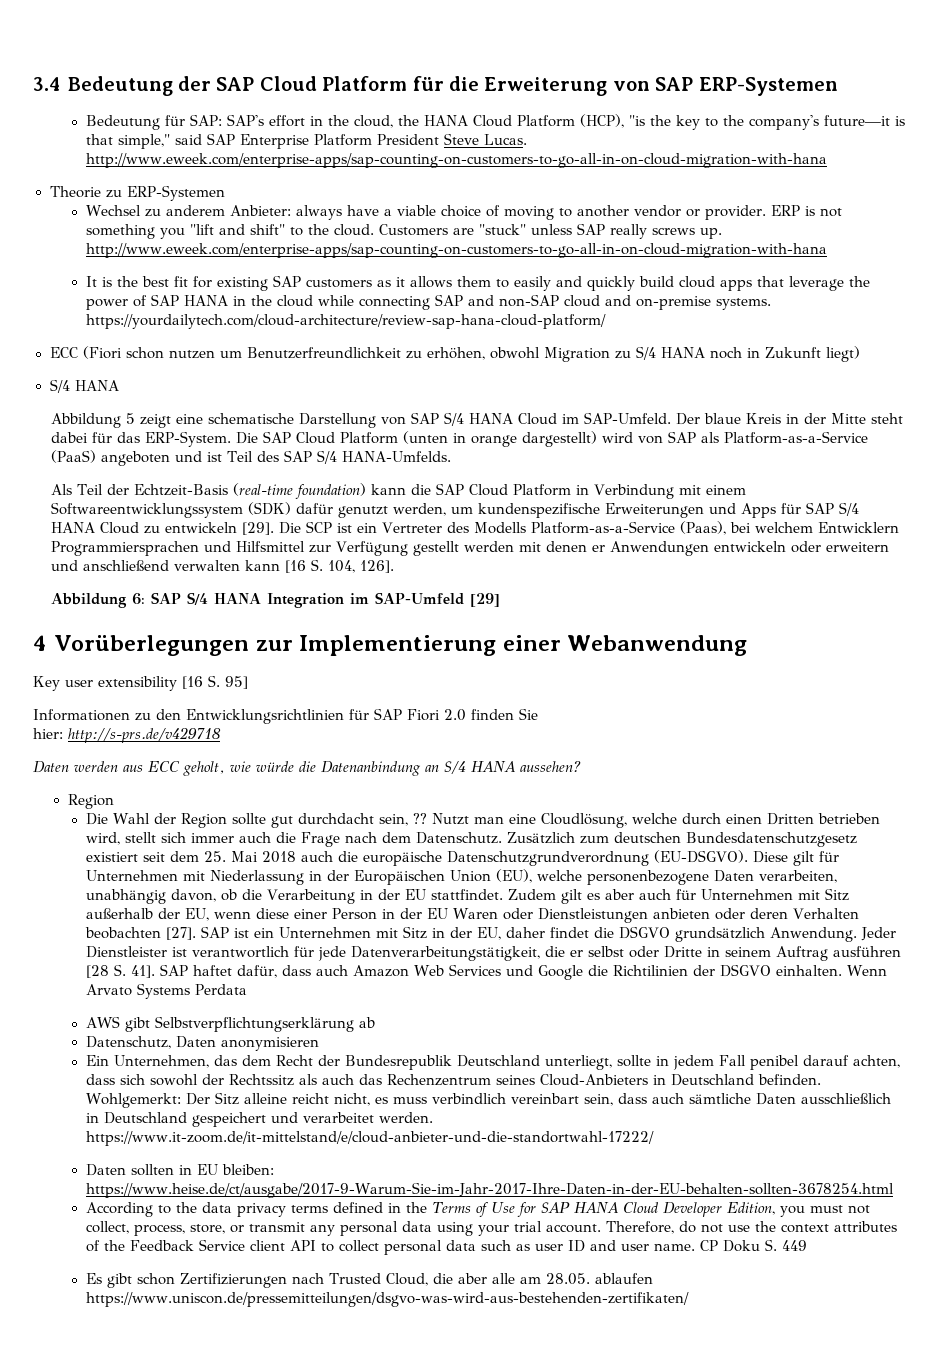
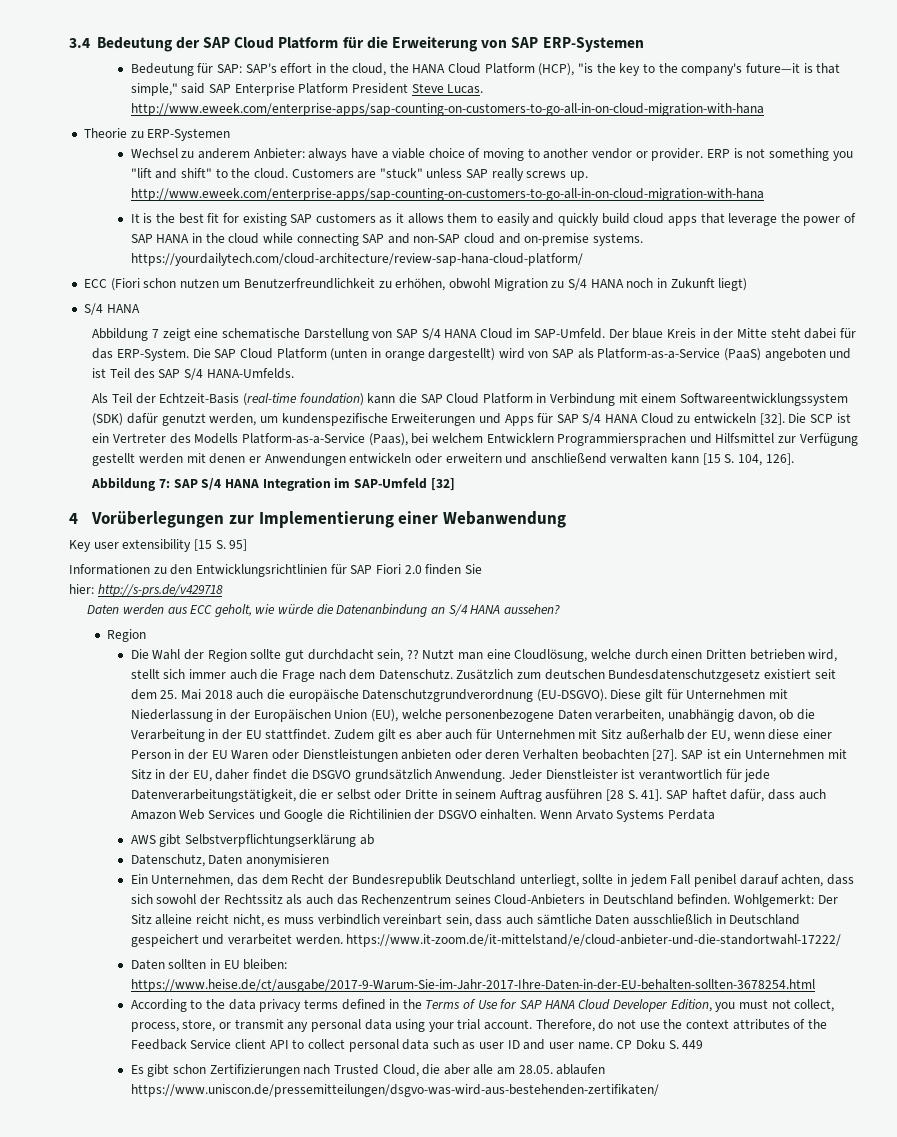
[126,413,136,424] 5 -> [152,329,160,338] 7
[242,522,275,535] [29]. -> [759,413,785,425] [32].
[285,560,307,573] [16 -> [702,453,721,465] [15
[132,593,146,605] 6: -> [159,479,171,488] 7:
[470,593,501,607] [29] -> [430,478,455,491] [32]
[182,676,203,689] [16 -> [193,539,212,551] [15

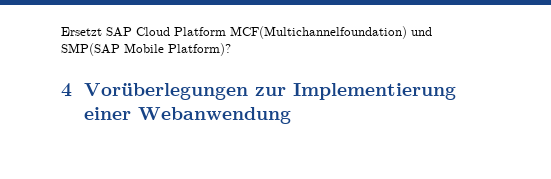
[69,36,644,52] [130,63,841,76] [130,83,484,96] [130,103,764,116] [83,128,231,141] [130,148,853,161] [130,168,589,181] [130,188,764,201] [130,213,857,226] [130,233,644,246] [130,253,583,266] [83,278,748,291] [83,303,140,315] [92,328,856,341] [92,348,852,361] [92,368,294,380] [92,393,849,406] [92,413,851,426] [92,433,858,446] [92,453,794,466] [91,477,455,491] 3.4 Bedeutung der SAP Cloud Platform für die Erweiterung von SAP ERP-Systemen // Bedeutung für SAP: SAP's effort in the cloud, the HANA Cloud Platform (HCP), "is the key to the company's future—it is that simple," said SAP Enterprise Platform President Steve Lucas. http://www.eweek.com/enterprise-apps/sap-counting-on-customers-to-go-all-in-on-cloud-migration-with-hana // Theorie zu ERP-Systemen // Wechsel zu anderem Anbieter: always have a viable choice of moving to another vendor or provider. ERP is not something you "lift and shift" to the cloud. Customers are "stuck" unless SAP really screws up. http://www.eweek.com/enterprise-apps/sap-counting-on-customers-to-go-all-in-on-cloud-migration-with-hana // It is the best fit for existing SAP customers as it allows them to easily and quickly build cloud apps that leverage the power of SAP HANA in the cloud while connecting SAP and non-SAP cloud and on-premise systems. https://yourdailytech.com/cloud-architecture/review-sap-hana-cloud-platform/ // ECC (Fiori schon nutzen um Benutzerfreundlichkeit zu erhöhen, obwohl Migration zu S/4 HANA noch in Zukunft liegt) // S/4 HANA // Abbildung 7 zeigt eine schematische Darstellung von SAP S/4 HANA Cloud im SAP-Umfeld. Der blaue Kreis in der Mitte steht dabei für das ERP-System. Die SAP Cloud Platform (unten in orange dargestellt) wird von SAP als Platform-as-a-Service (PaaS) angeboten und ist Teil des SAP S/4 HANA-Umfelds. // Als Teil der Echtzeit-Basis (real-time foundation) kann die SAP Cloud Platform in Verbindung mit einem Softwareentwicklungssystem (SDK) dafür genutzt werden, um kundenspezifische Erweiterungen und Apps für SAP S/4 HANA Cloud zu entwickeln [32]. Die SCP ist ein Vertreter des Modells Platform-as-a-Service (Paas), bei welchem Entwicklern Programmiersprachen und Hilfsmittel zur Verfügung gestellt werden mit denen er Anwendungen entwickeln oder erweitern und anschließend verwalten kann [15 S. 104, 126]. // Abbildung 7: SAP S/4 HANA Integration im SAP-Umfeld [32] -> [61,26,432,39] [61,43,231,56] Ersetzt SAP Cloud Platform MCF(Multichannelfoundation) und SMP(SAP Mobile Platform)?
[69,539,248,552] [69,564,482,577] [69,584,223,597] [87,604,560,617] [107,629,147,642] [130,649,838,662] [130,669,836,682] [130,689,789,702] [130,709,816,722] [130,729,832,742] [130,749,847,762] [130,769,771,782] [130,789,826,802] [130,809,716,822] [130,834,374,847] [130,854,329,867] [130,874,854,887] [130,894,838,907] [130,914,801,927] [130,934,842,947] [130,959,288,970] [130,979,815,992] [130,999,835,1012] [130,1019,827,1032] [130,1039,704,1052] [130,1064,606,1077] [130,1084,659,1097] // Key user extensibility [15 S. 95] // Informationen zu den Entwicklungsrichtlinien für SAP Fiori 2.0 finden Sie // hier: http://s-prs.de/v429718 // Daten werden aus ECC geholt, wie würde die Datenanbindung an S/4 HANA aussehen? // Region // Die Wahl der Region sollte gut durchdacht sein, ?? Nutzt man eine Cloudlösung, welche durch einen Dritten betrieben wird, stellt sich immer auch die Frage nach dem Datenschutz. Zusätzlich zum deutschen Bundesdatenschutzgesetz existiert seit dem 25. Mai 2018 auch die europäische Datenschutzgrundverordnung (EU-DSGVO). Diese gilt für Unternehmen mit Niederlassung in der Europäischen Union (EU), welche personenbezogene Daten verarbeiten, unabhängig davon, ob die Verarbeitung in der EU stattfindet. Zudem gilt es aber auch für Unternehmen mit Sitz außerhalb der EU, wenn diese einer Person in der EU Waren oder Dienstleistungen anbieten oder deren Verhalten beobachten [27]. SAP ist ein Unternehmen mit Sitz in der EU, daher findet die DSGVO grundsätzlich Anwendung. Jeder Dienstleister ist verantwortlich für jede Datenverarbeitungstätigkeit, die er selbst oder Dritte in seinem Auftrag ausführen [28 S. 41]. SAP haftet dafür, dass auch Amazon Web Services und Google die Richtilinien der DSGVO einhalten. Wenn Arvato Systems Perdata // AWS gibt Selbstverpflichtungserklärung ab // Datenschutz, Daten anonymisieren // Ein Unternehmen, das dem Recht der Bundesrepublik Deutschland unterliegt, sollte in jedem Fall penibel darauf achten, dass sich sowohl der Rechtssitz als auch das Rechenzentrum seines Cloud-Anbieters in Deutschland befinden. Wohlgemerkt: Der Sitz alleine reicht nicht, es muss verbindlich vereinbart sein, dass auch sämtliche Daten ausschließlich in Deutschland gespeichert und verarbeitet werden. https://www.it-zoom.de/it-mittelstand/e/cloud-anbieter-und-die-standortwahl-17222/ // Daten sollten in EU bleiben: https://www.heise.de/ct/ausgabe/2017-9-Warum-Sie-im-Jahr-2017-Ihre-Daten-in-der-EU-behalten-sollten-3678254.html // According to the data privacy terms defined in the Terms of Use for SAP HANA Cloud Developer Edition, you must not collect, process, store, or transmit any personal data using your trial account. Therefore, do not use the context attributes of the Feedback Service client API to collect personal data such as user ID and user name. CP Doku S. 449 // Es gibt schon Zertifizierungen nach Trusted Cloud, die aber alle am 28.05. ablaufen https://www.uniscon.de/pressemitteilungen/dsgvo-was-wird-aus-bestehenden-zertifikaten/ -> (291, 115) none

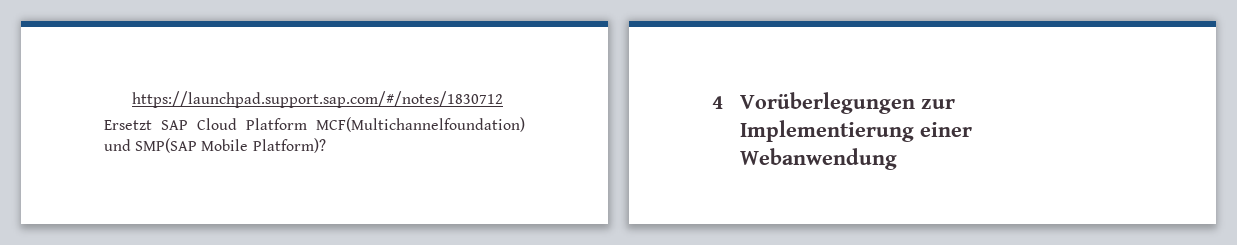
(61, 31) none -> [132,91,504,108] https://launchpad.support.sap.com/#/notes/1830712 //

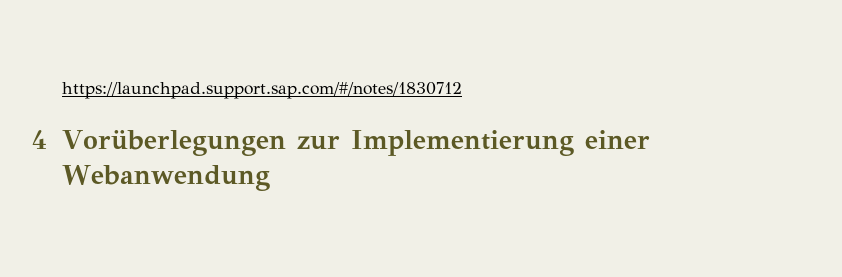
[104,117,525,132] [104,138,326,153] // Ersetzt SAP Cloud Platform MCF(Multichannelfoundation) und SMP(SAP Mobile Platform)? -> (463, 90) none

